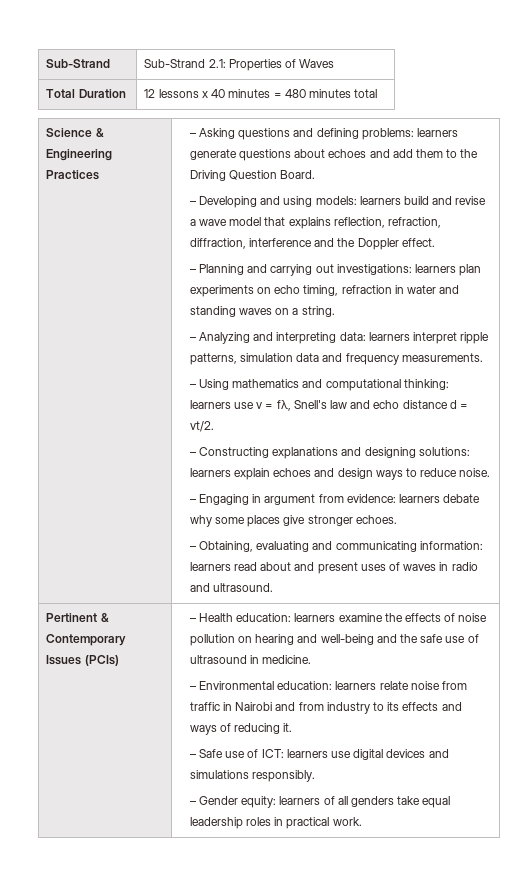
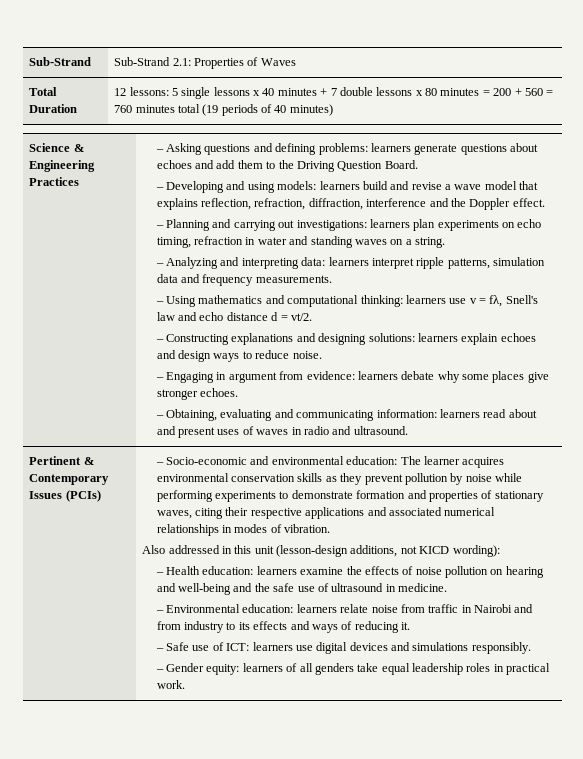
(156, 93) none -> [129,87,211,99] lessons: 5 single
[273,89,378,98] = 480 minutes total -> [320,87,554,96] [114,104,333,116] + 7 double lessons x 80 minutes = 200 + 560 = 760 minutes total (19 periods of 40 minutes)
(196, 620) none -> [166,456,505,468] [156,473,523,485] [156,490,544,502] [156,507,496,519] [156,524,331,536] [142,545,500,557] [155,572,164,575] Socio-economic and environmental education: The learner acquires environmental conservation skills as they prevent pollution by noise while performing experiments to demonstrate formation and properties of stationary waves, citing their respective applications and associated numerical relationships in modes of vibration. // Also addressed in this unit (lesson-design additions, not KICD wording): // –

